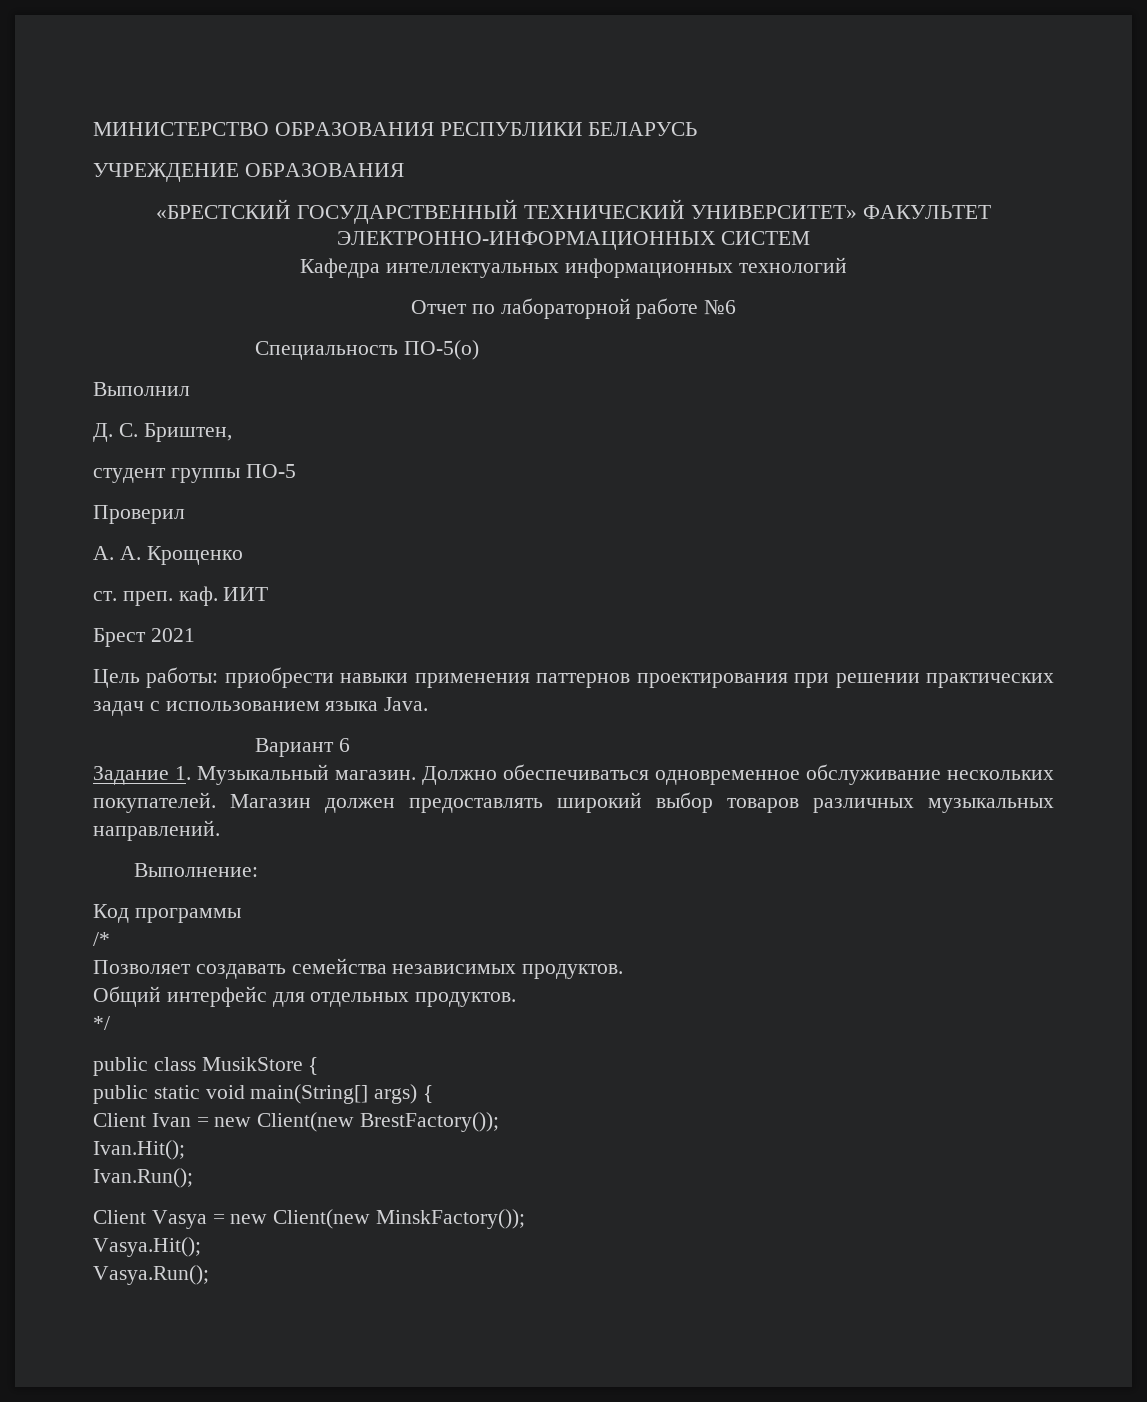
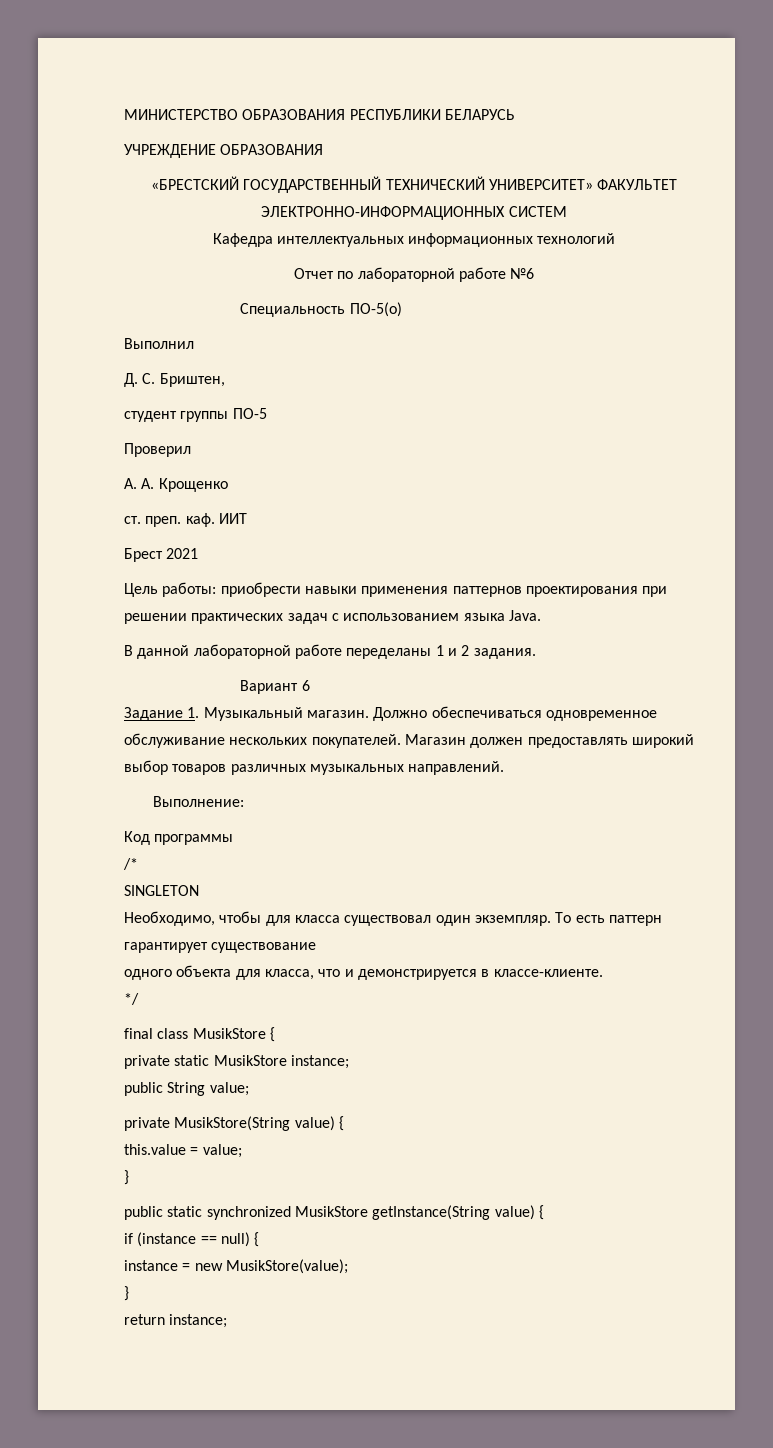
(429, 704) none -> [124,644,536,659] // В данной лабораторной работе переделаны 1 и 2 задания.
[93,958,624,979] [93,986,517,1007] Позволяет создавать семейства независимых продуктов. // Общий интерфейс для отдельных продуктов. -> [124,885,199,896] [124,911,662,926] [124,942,317,953] [124,965,603,980] SINGLETON // Необходимо, чтобы для класса существовал один экземпляр. То есть паттерн гарантирует существование // одного объекта для класса, что и демонстрируется в классе-клиенте.
[93,1057,148,1076] public -> [124,1028,153,1039] final
[93,1084,434,1104] [93,1112,500,1132] [93,1140,185,1160] [93,1168,193,1188] [93,1209,526,1229] [93,1237,201,1257] [93,1265,209,1285] public static void main(String[] args) { // Client Ivan = new Client(new BrestFactory()); // Ivan.Hit(); // Ivan.Run(); // Client Vasya = new Client(new MinskFactory()); // Vasya.Hit(); // Vasya.Run(); -> [124,1055,349,1069] [124,1082,249,1096] [124,1116,344,1131] [124,1144,242,1158] [124,1170,129,1185] [124,1205,544,1220] [124,1232,260,1247] [124,1259,348,1274] [124,1286,129,1301] [124,1314,228,1328] private static MusikStore instance; // public String value; // private MusikStore(String value) { // this.value = value; // } // public static synchronized MusikStore getInstance(String value) { // if (instance == null) { // instance = new MusikStore(value); // } // return instance;

